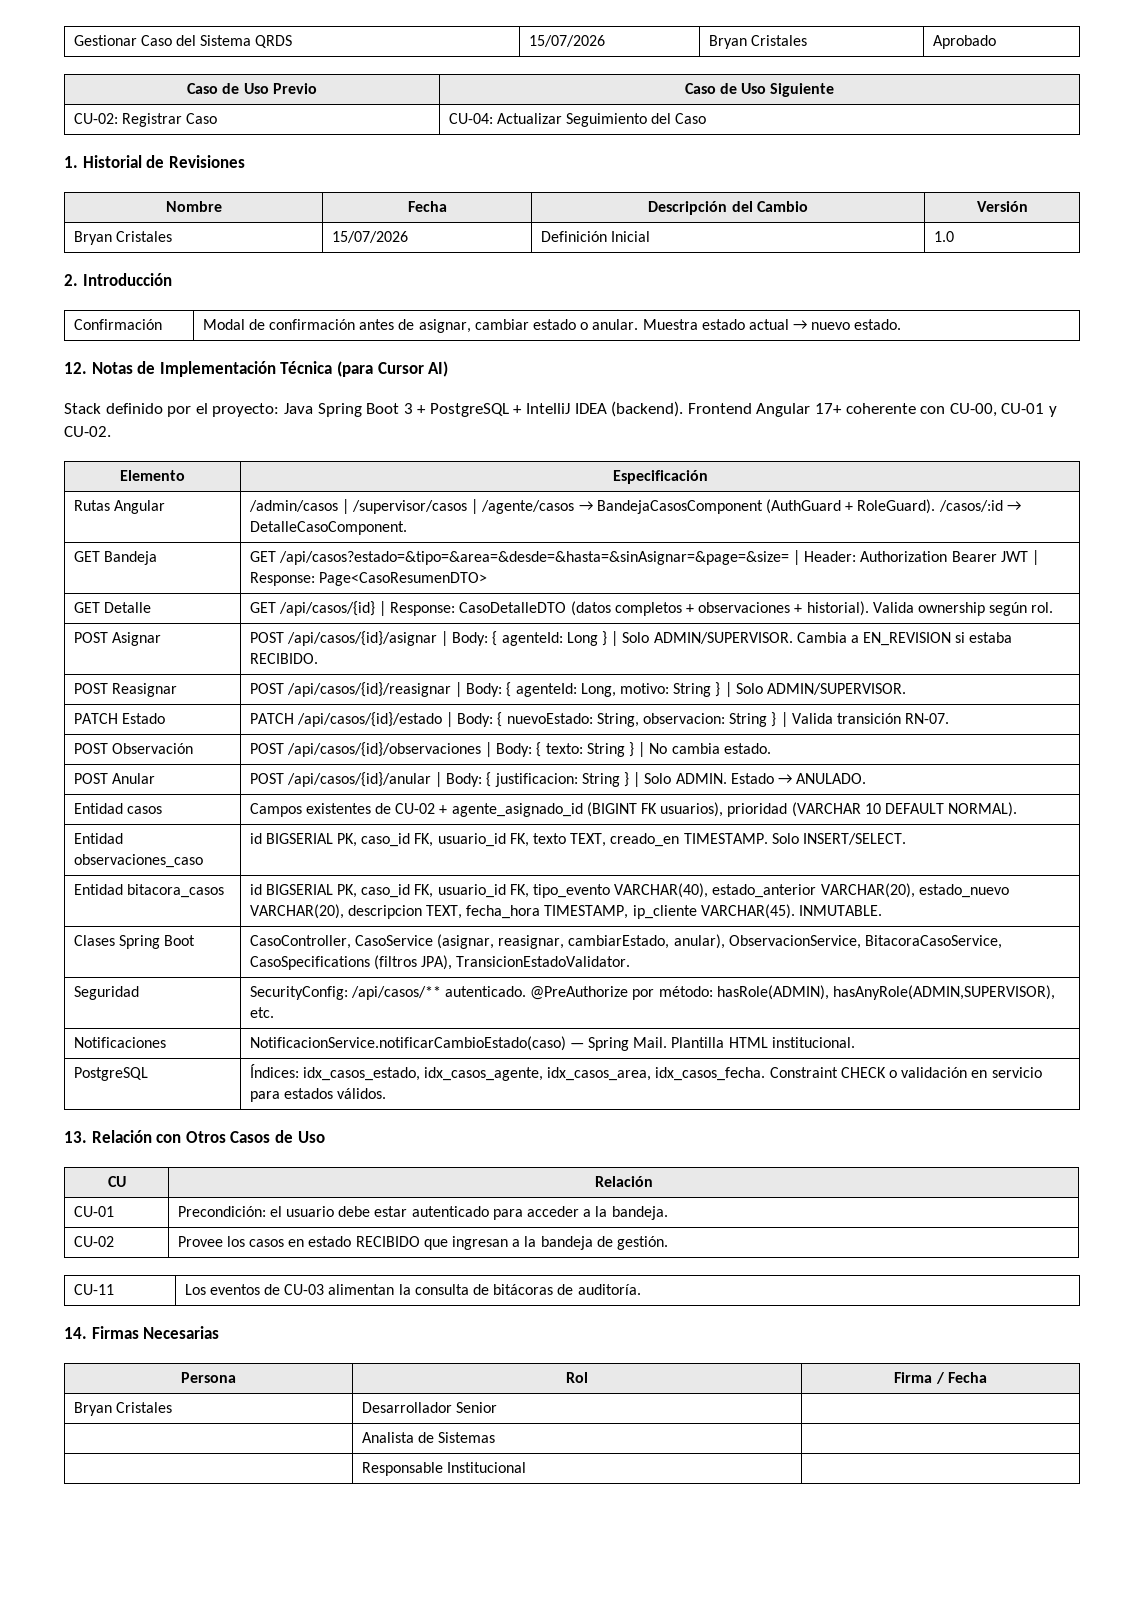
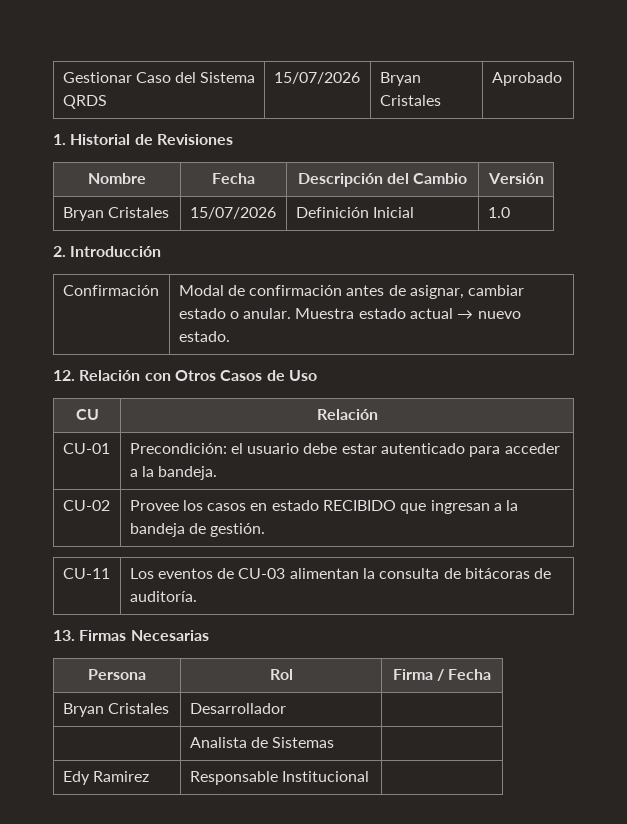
[187,83,317,94] [684,83,835,97] [73,113,218,127] [448,113,707,127] // Caso de Uso Previo | Caso de Uso Siguiente // CU-02: Registrar Caso | CU-04: Actualizar Seguimiento del Caso -> (562, 79) none
[91,361,449,377] [64,401,1057,417] [64,426,111,437] [120,470,185,481] [612,470,708,484] [73,500,165,514] [248,499,1021,514] [249,521,407,535] [73,551,157,565] [249,550,1039,565] [249,572,487,586] [73,602,151,613] [249,601,1054,616] [73,632,161,646] [249,631,1013,646] [249,653,318,664] [73,683,177,697] [249,682,906,697] [73,713,165,724] [249,712,950,727] [73,743,193,754] [249,742,771,757] [73,773,155,784] [249,772,867,787] [73,803,162,814] [249,802,1018,817] [73,833,123,844] [73,854,203,868] [249,833,906,847] [73,884,224,898] [249,883,1009,898] [249,904,882,919] [73,935,196,949] [249,934,1002,949] [249,955,631,970] [73,986,139,1000] [249,985,1055,1000] [249,1007,274,1018] [73,1037,166,1048] [249,1036,855,1051] [73,1067,148,1081] [249,1064,1042,1081] [249,1088,387,1102] [64,1131,87,1143] Notas de Implementación Técnica (para Cursor AI) // Stack definido por el proyecto: Java Spring Boot 3 + PostgreSQL + IntelliJ IDEA (backend). Frontend Angular 17+ coherente con CU-00, CU-01 y CU-02. // Elemento | Especificación // Rutas Angular | /admin/casos | /supervisor/casos | /agente/casos → BandejaCasosComponent (AuthGuard + RoleGuard). /casos/:id → DetalleCasoComponent. // GET Bandeja | GET /api/casos?estado=&tipo=&area=&desde=&hasta=&sinAsignar=&page=&size= | Header: Authorization Bearer JWT | Response: Page<CasoResumenDTO> // GET Detalle | GET /api/casos/{id} | Response: CasoDetalleDTO (datos completos + observaciones + historial). Valida ownership según rol. // POST Asignar | POST /api/casos/{id}/asignar | Body: { agenteId: Long } | Solo ADMIN/SUPERVISOR. Cambia a EN_REVISION si estaba RECIBIDO. // POST Reasignar | POST /api/casos/{id}/reasignar | Body: { agenteId: Long, motivo: String } | Solo ADMIN/SUPERVISOR. // PATCH Estado | PATCH /api/casos/{id}/estado | Body: { nuevoEstado: String, observacion: String } | Valida transición RN-07. // POST Observación | POST /api/casos/{id}/observaciones | Body: { texto: String } | No cambia estado. // POST Anular | POST /api/casos/{id}/anular | Body: { justificacion: String } | Solo ADMIN. Estado → ANULADO. // Entidad casos | Campos existentes de CU-02 + agente_asignado_id (BIGINT FK usuarios), prioridad (VARCHAR 10 DEFAULT NORMAL). // Entidad observaciones_caso | id BIGSERIAL PK, caso_id FK, usuario_id FK, texto TEXT, creado_en TIMESTAMP. Solo INSERT/SELECT. // Entidad bitacora_casos | id BIGSERIAL PK, caso_id FK, usuario_id FK, tipo_evento VARCHAR(40), estado_anterior VARCHAR(20), estado_nuevo VARCHAR(20), descripcion TEXT, fecha_hora TIMESTAMP, ip_cliente VARCHAR(45). INMUTABLE. // Clases Spring Boot | CasoController, CasoService (asignar, reasignar, cambiarEstado, anular), ObservacionService, BitacoraCasoService, CasoSpecifications (filtros JPA), TransicionEstadoValidator. // Seguridad | SecurityConfig: /api/casos/** autenticado. @PreAuthorize por método: hasRole(ADMIN), hasAnyRole(ADMIN,SUPERVISOR), etc. // Notificaciones | NotificacionService.notificarCambioEstado(caso) — Spring Mail. Plantilla HTML institucional. // PostgreSQL | Índices: idx_casos_estado, idx_casos_agente, idx_casos_area, idx_casos_fecha. Constraint CHECK o validación en servicio para estados válidos. // 13. -> (75, 375) none
[64,1327,87,1339] 14. -> [53,630,75,641] 13.
[455,1402,497,1413] Senior -> (286, 708) none
(496, 1437) none -> [62,771,149,785] Edy Ramirez

